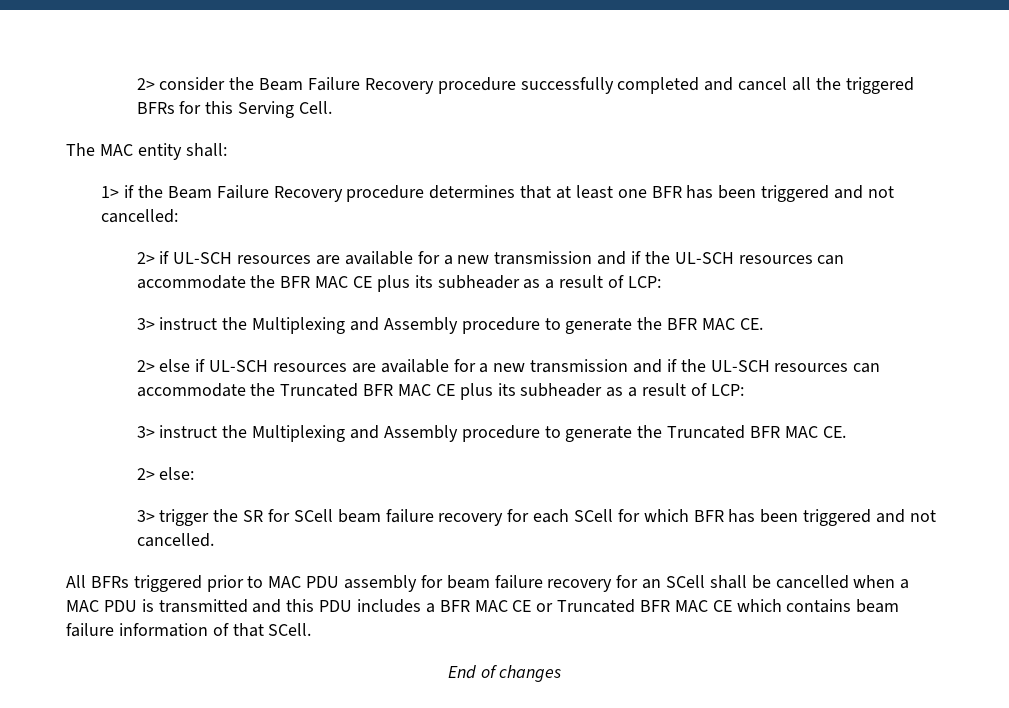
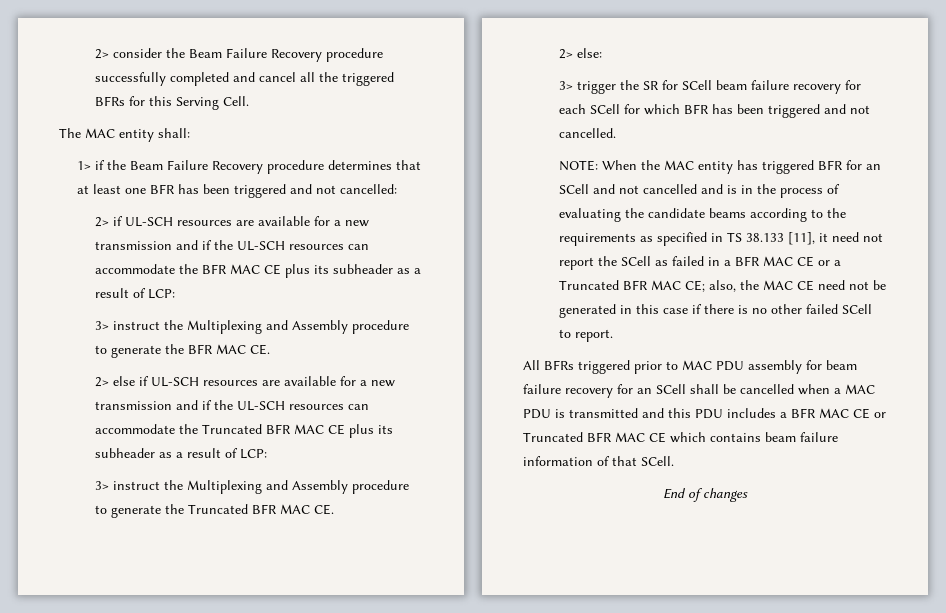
(214, 540) none -> [558,160,881,174] [558,184,840,198] [558,208,846,222] [558,232,883,246] [558,256,841,270] [558,280,886,292] [558,304,872,318] [558,329,613,342] // NOTE: When the MAC entity has triggered BFR for an SCell and not cancelled and is in the process of evaluating the candidate beams according to the requirements as specified in TS 38.133 [11], it need not report the SCell as failed in a BFR MAC CE or a Truncated BFR MAC CE; also, the MAC CE need not be generated in this case if there is no other failed SCell to report.

